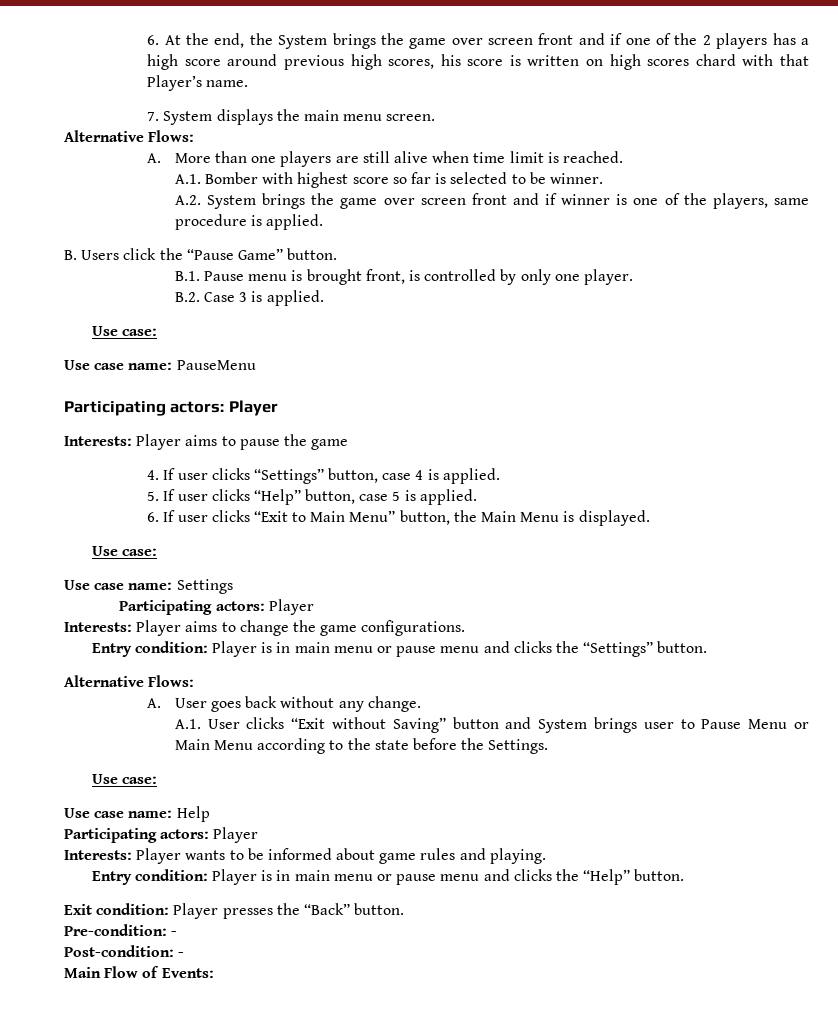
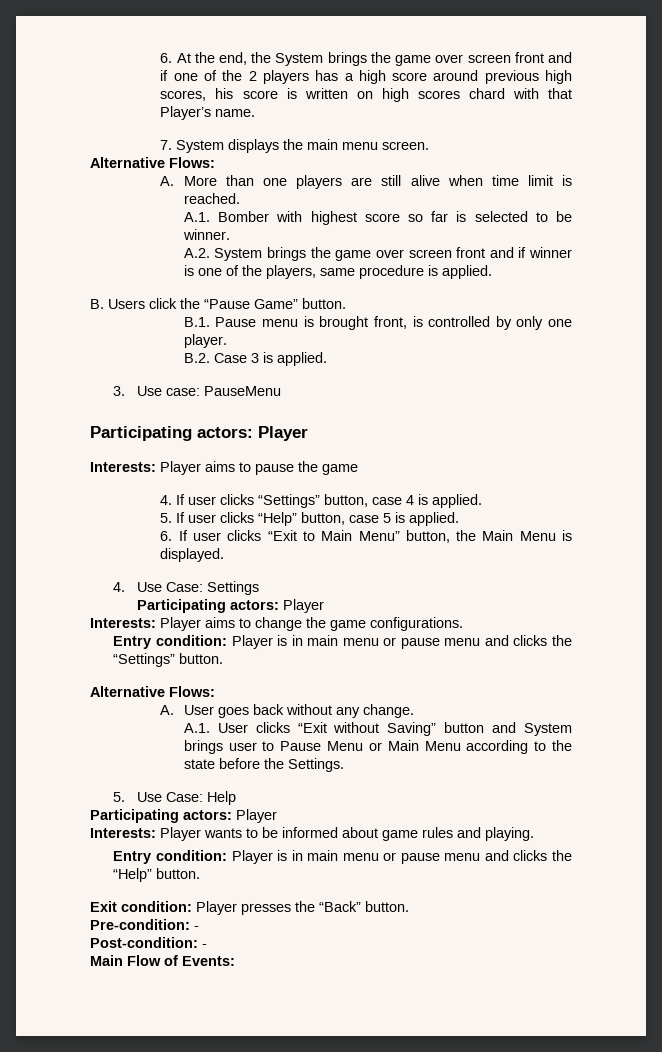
[91,326,157,336] [64,360,173,370] Use case: // Use case name: -> [113,386,200,396] 3. Use case:
[91,546,157,556] [64,580,173,590] Use case: // Use case name: -> [113,582,203,592] 4. Use Case:
[91,774,157,784] [64,808,173,818] Use case: // Use case name: -> [113,792,203,802] 5. Use Case:

